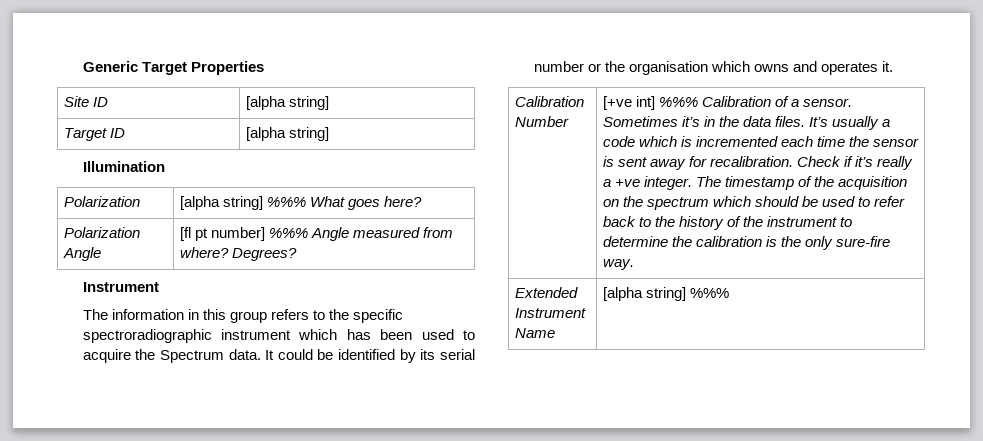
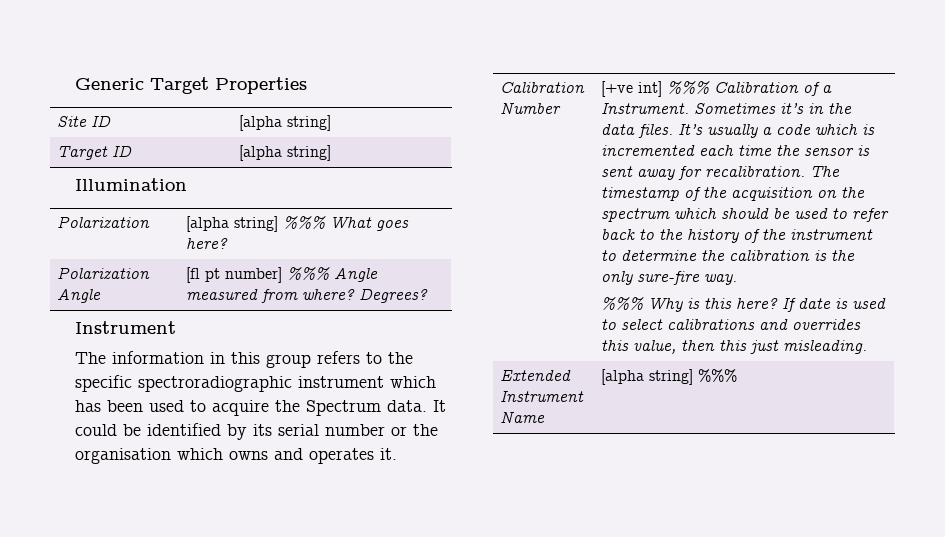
[802,98,852,107] sensor. -> [601,103,690,114] Instrument.
[796,156,913,170] [602,176,692,190] Check if it’s really a +ve integer. -> (806, 171) none
(634, 264) none -> [601,297,887,312] [601,319,862,330] [601,340,868,354] // %%% Why is this here? If date is used to select calibrations and overrides this value, then this just misleading.

